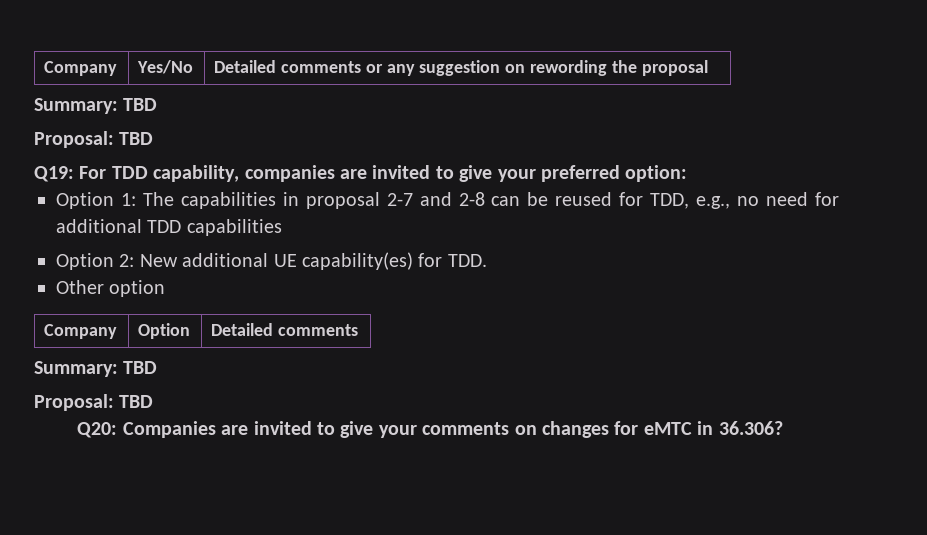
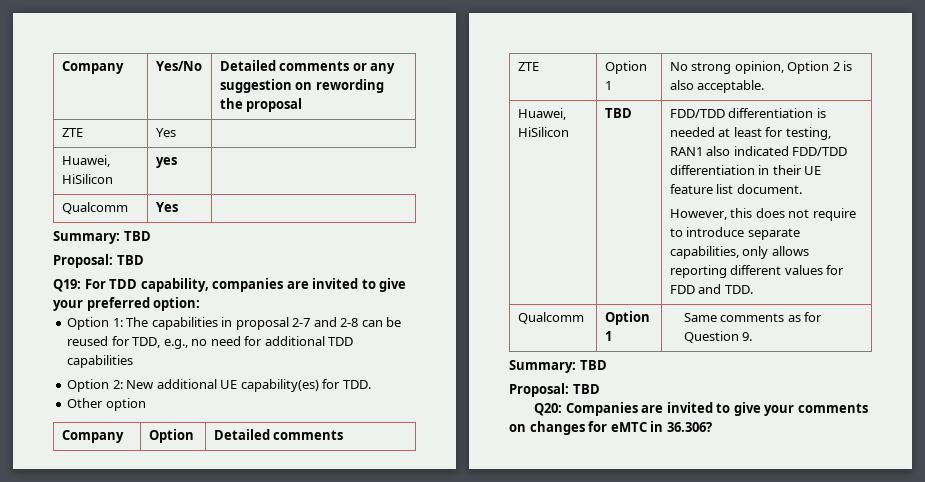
(708, 68) none -> [61,128,83,137] [155,128,176,137] [61,155,110,167] [61,174,113,184] [155,157,177,168] [61,202,128,214] [155,202,178,212] // ZTE | Yes | // Huawei, HiSilicon | yes // Qualcomm | Yes |
(358, 330) none -> [517,62,539,71] [604,61,647,74] [604,81,612,90] [669,61,853,74] [669,80,765,93] [517,108,566,120] [517,127,569,137] [604,108,632,118] [669,108,826,118] [669,127,831,140] [669,146,848,156] [669,165,822,175] [669,184,802,194] [669,208,856,221] [669,227,800,240] [669,246,809,259] [669,265,845,278] [669,284,753,294] [517,312,584,324] [604,311,650,325] [604,331,612,341] [683,312,823,322] [683,331,753,343] // ZTE | Option 1 | No strong opinion, Option 2 is also acceptable. // Huawei, HiSilicon | TBD | FDD/TDD differentiation is needed at least for testing, RAN1 also indicated FDD/TDD differentiation in their UE feature list document. // However, this does not require to introduce separate capabilities, only allows reporting different values for FDD and TDD. // Qualcomm | Option 1 | Same comments as for Question 9.

